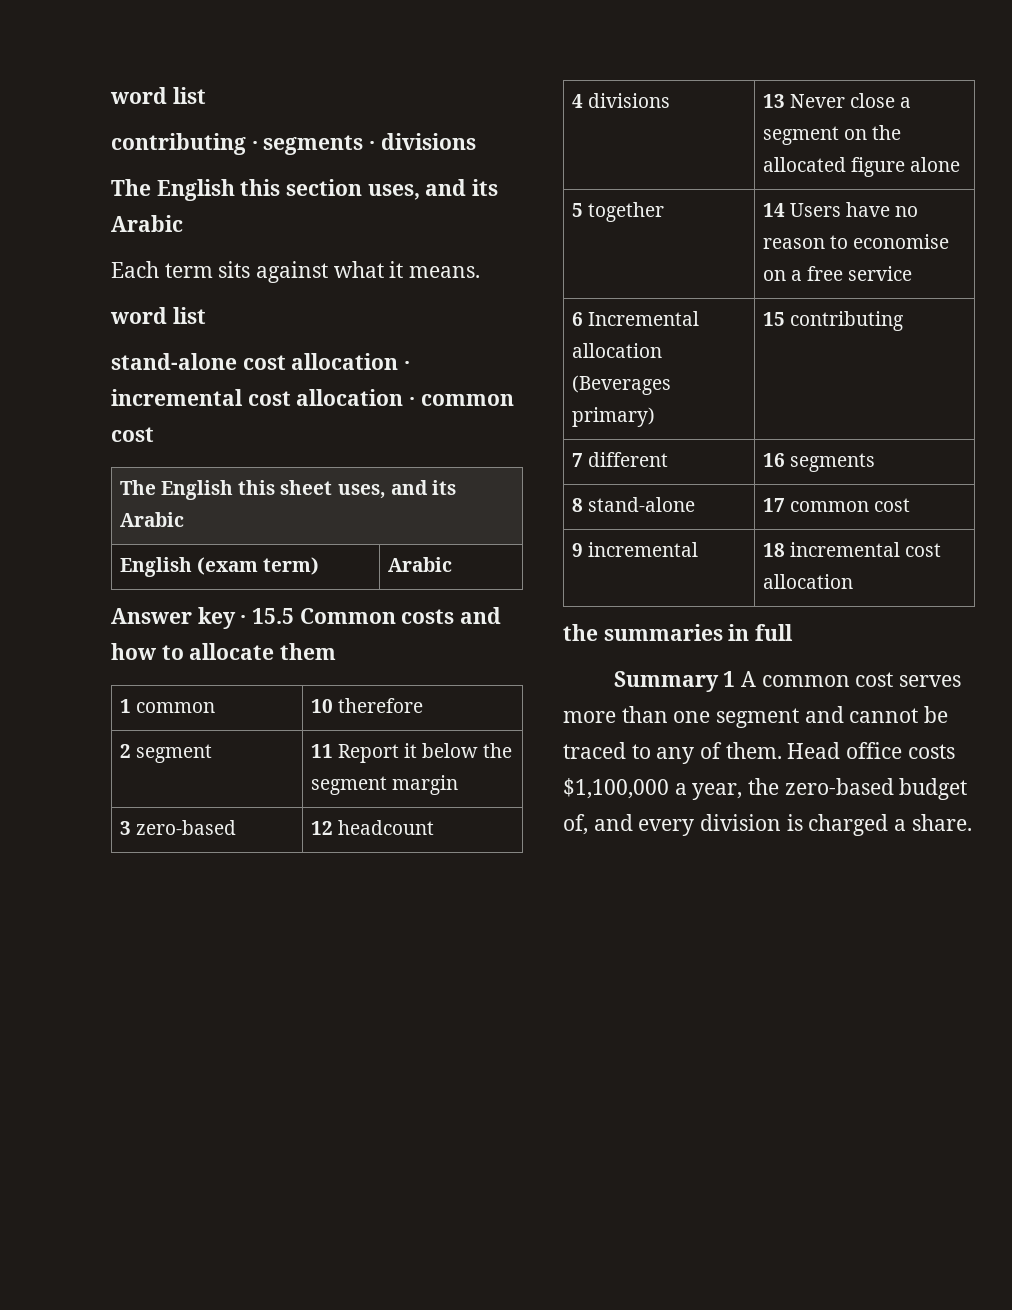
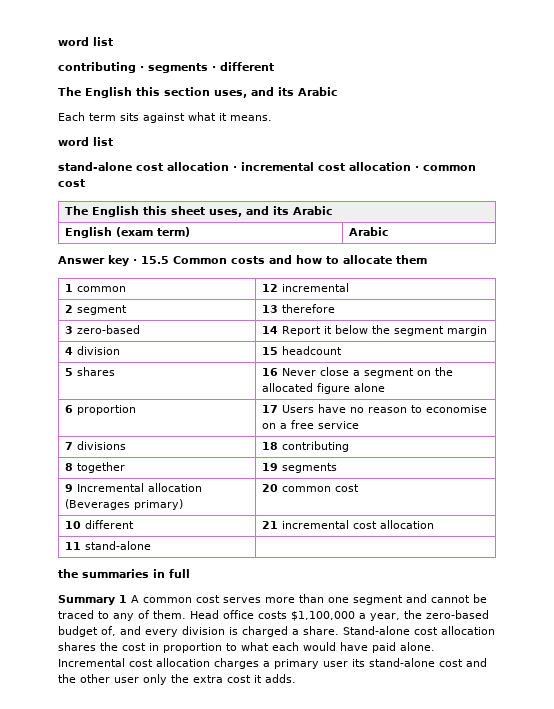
[380,133,476,150] divisions -> [220,62,274,71] different
[311,698,424,713] 10 therefore -> [261,283,349,292] 12 incremental
[311,744,334,758] 11 -> [261,304,335,313] [64,325,140,334] [261,326,278,334] 13 therefore // 3 zero-based | 14
[120,820,237,835] [311,820,435,835] [572,93,671,108] [763,94,786,108] 3 zero-based | 12 headcount // 4 divisions | 13 -> [64,346,120,355] [261,346,342,355] [64,367,115,376] [261,368,278,376] 4 division | 15 headcount // 5 shares | 16
[572,202,665,222] [763,203,786,217] 5 together | 14 -> [64,405,136,415] [261,405,278,413] 6 proportion | 17
[572,311,700,326] [572,343,663,358] [572,375,672,395] [572,407,656,427] [763,311,904,331] [572,452,669,467] [763,453,876,472] [572,497,696,512] [763,498,911,512] [572,542,699,557] [763,542,942,557] [763,574,854,589] 6 Incremental allocation (Beverages primary) | 15 contributing // 7 different | 16 segments // 8 stand-alone | 17 common cost // 9 incremental | 18 incremental cost allocation -> [64,441,126,450] [261,441,349,452] [64,462,125,473] [261,463,337,473] [64,483,202,492] [64,499,183,510] [261,484,359,492] [64,520,134,529] [261,520,434,529] [64,541,151,550] 7 divisions | 18 contributing // 8 together | 19 segments // 9 Incremental allocation (Beverages primary) | 20 common cost // 10 different | 21 incremental cost allocation // 11 stand-alone |
(972, 822) none -> [343,626,495,635] [58,642,435,653] [58,658,487,669] [58,674,296,685] Stand-alone cost allocation shares the cost in proportion to what each would have paid alone. Incremental cost allocation charges a primary user its stand-alone cost and the other user only the extra cost it adds.

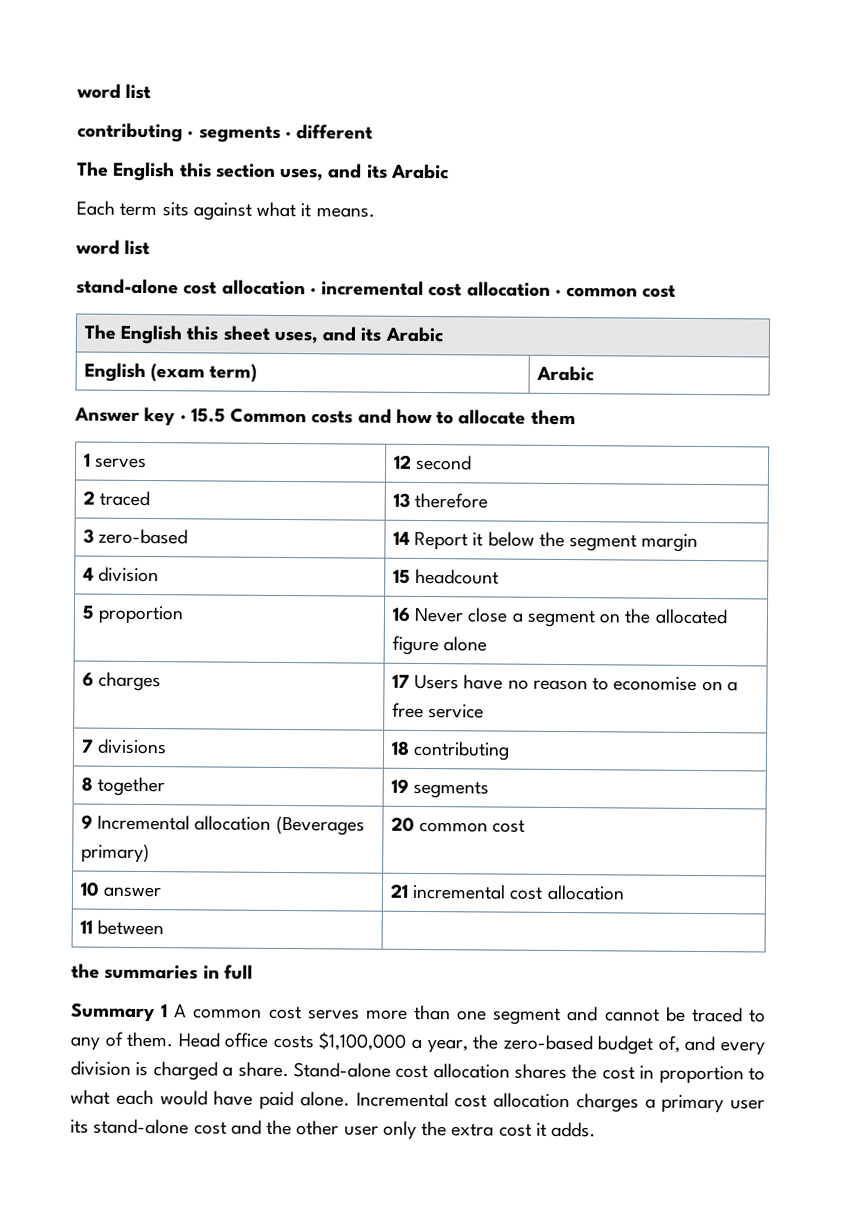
[76,286,126,292] common -> [94,457,148,469] serves
[281,283,349,292] incremental -> [415,454,473,471] second
[76,305,127,315] segment -> [99,490,151,507] traced
[76,367,115,376] shares -> [98,605,185,625] proportion
[76,405,136,415] proportion -> [98,671,162,692] charges
[84,520,134,529] different -> [103,886,162,898] answer
[84,541,151,550] stand-alone -> [97,919,165,936] between

